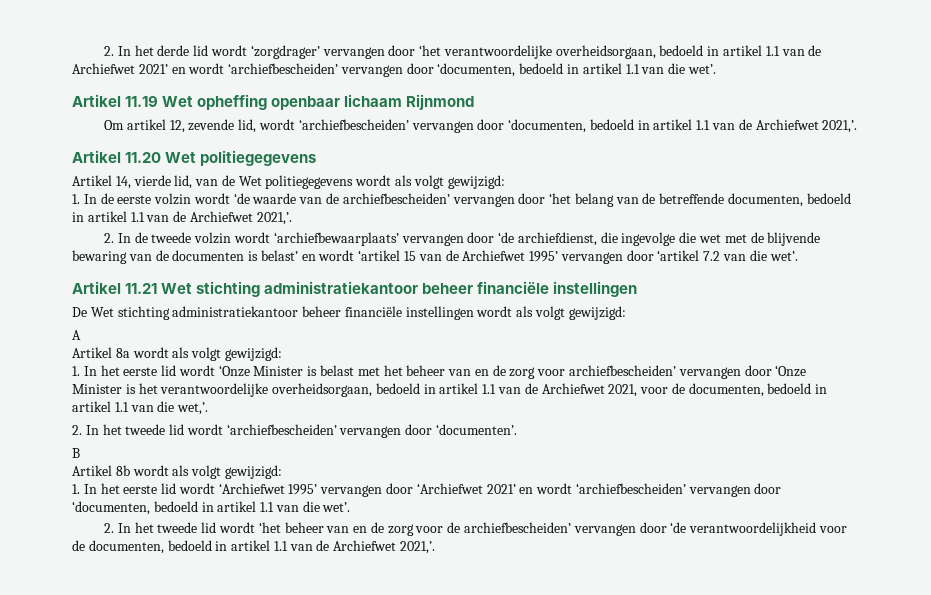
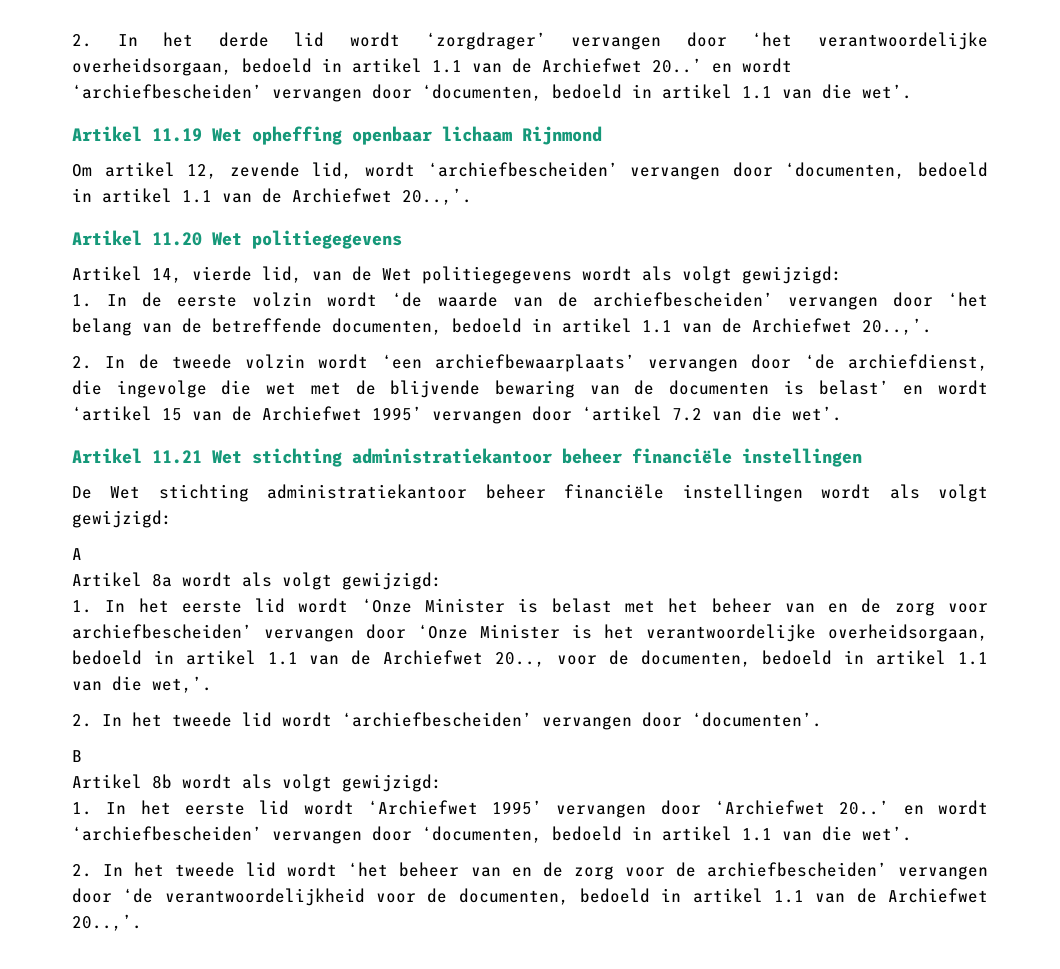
[138,64,168,74] 2021’ -> [652,58,702,73] 20..’
[822,120,858,133] 2021,’. -> [402,188,472,205] 20..,’.
[256,212,292,225] 2021,’. -> [862,318,932,335] 20..,’.
[273,232,399,246] ‘archiefbewaarplaats’ -> [381,354,635,372] ‘een archiefbewaarplaats’
[608,384,638,397] 2021, -> [494,652,545,667] 20..,
[486,484,516,494] 2021’ -> [839,800,890,815] 20..’
[400,541,436,554] 2021,’. -> [72,914,142,931] 20..,’.

